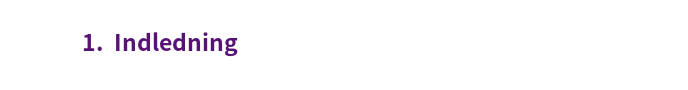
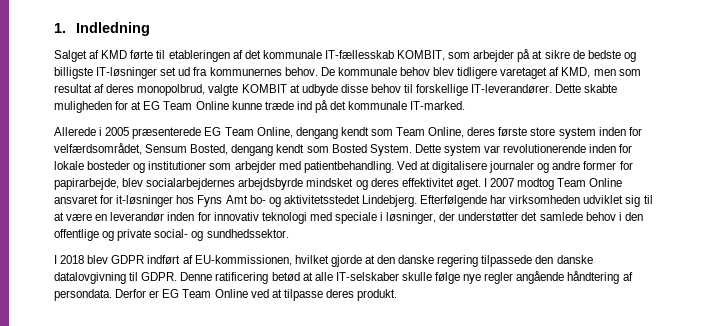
(239, 44) none -> [54,49,636,62] [54,67,641,79] [54,84,618,96] [54,100,466,113] [54,127,642,139] [54,143,633,156] [54,161,633,173] [54,178,623,190] [54,195,653,207] [54,212,643,224] [54,229,289,241] [54,255,593,267] [54,271,633,284] [54,289,398,301] // Salget af KMD førte til etableringen af det kommunale IT-fællesskab KOMBIT, som arbejder på at sikre de bedste og billigste IT-løsninger set ud fra kommunernes behov. De kommunale behov blev tidligere varetaget af KMD, men som resultat af deres monopolbrud, valgte KOMBIT at udbyde disse behov til forskellige IT-leverandører. Dette skabte muligheden for at EG Team Online kunne træde ind på det kommunale IT-marked. // Allerede i 2005 præsenterede EG Team Online, dengang kendt som Team Online, deres første store system inden for velfærdsområdet, Sensum Bosted, dengang kendt som Bosted System. Dette system var revolutionerende inden for lokale bosteder og institutioner som arbejder med patientbehandling. Ved at digitalisere journaler og andre former for papirarbejde, blev socialarbejdernes arbejdsbyrde mindsket og deres effektivitet øget. I 2007 modtog Team Online ansvaret for it-løsninger hos Fyns Amt bo- og aktivitetsstedet Lindebjerg. Efterfølgende har virksomheden udviklet sig til at være en leverandør inden for innovativ teknologi med speciale i løsninger, der understøtter det samlede behov i den offentlige og private social- og sundhedssektor. // I 2018 blev GDPR indført af EU-kommissionen, hvilket gjorde at den danske regering tilpassede den danske datalovgivning til GDPR. Denne ratificering betød at alle IT-selskaber skulle følge nye regler angående håndtering af persondata. Derfor er EG Team Online ved at tilpasse deres produkt.

